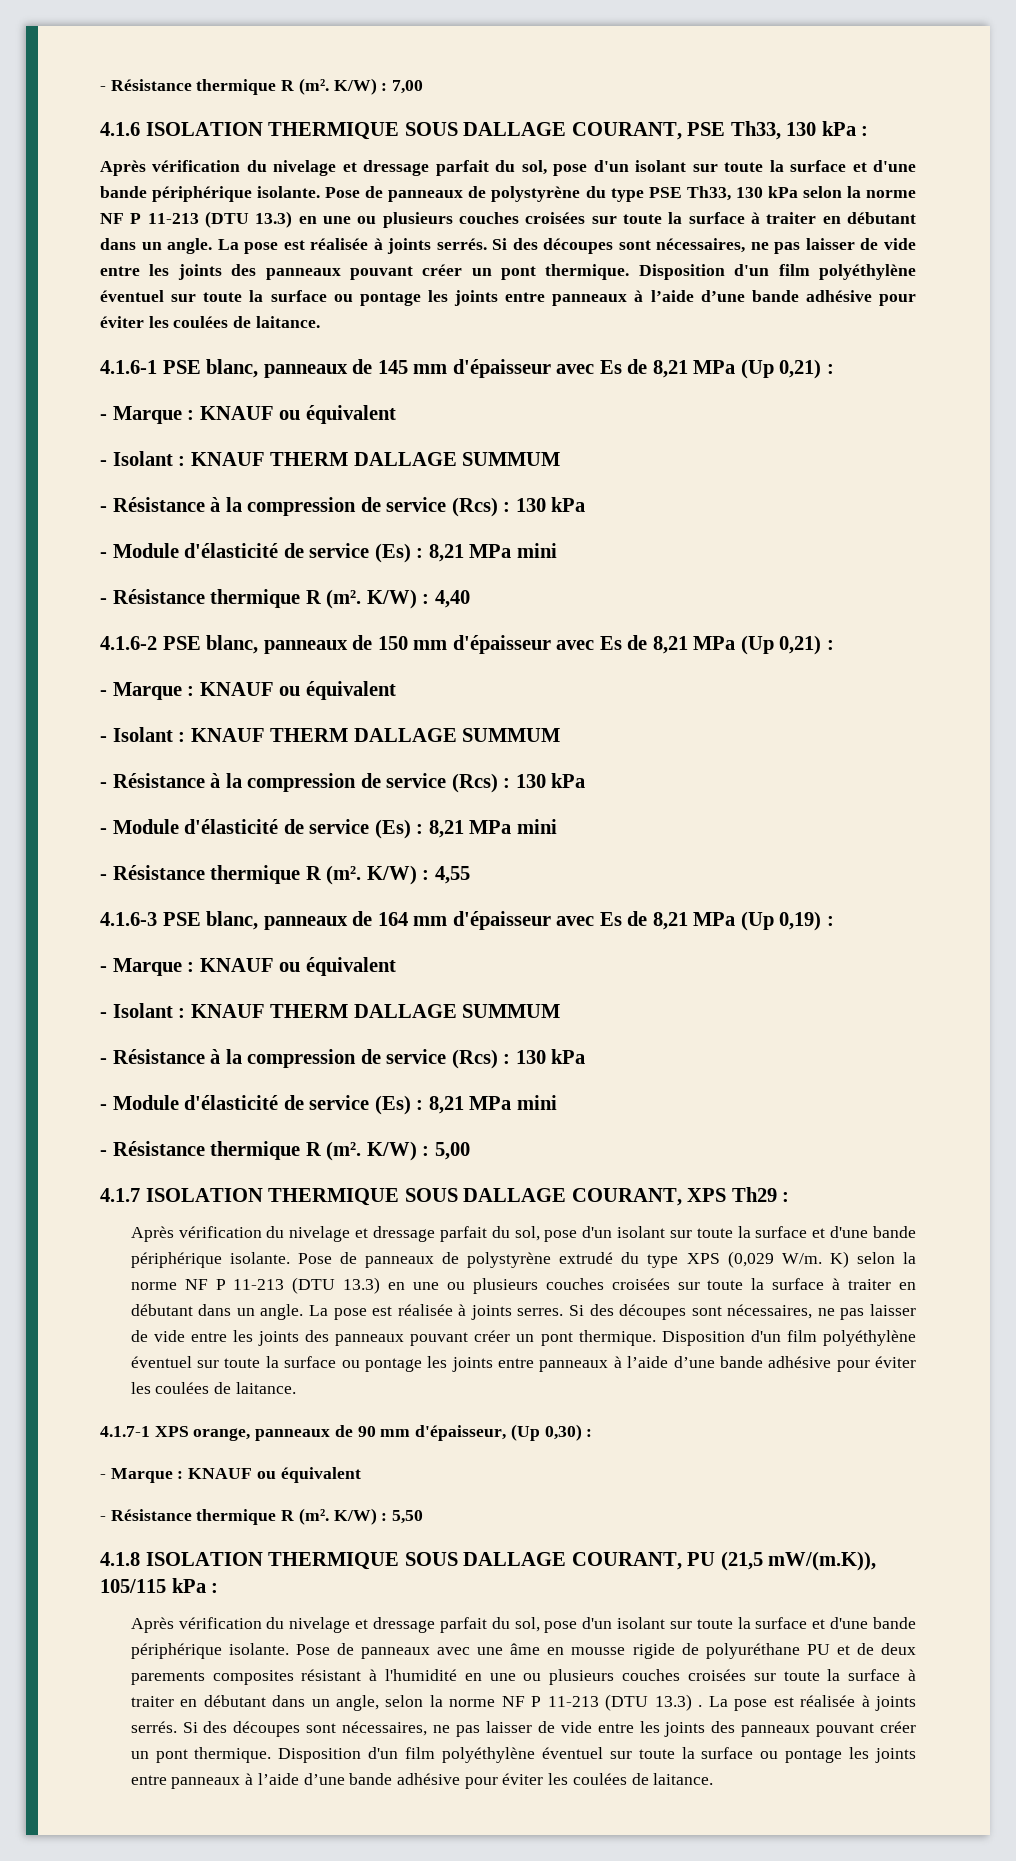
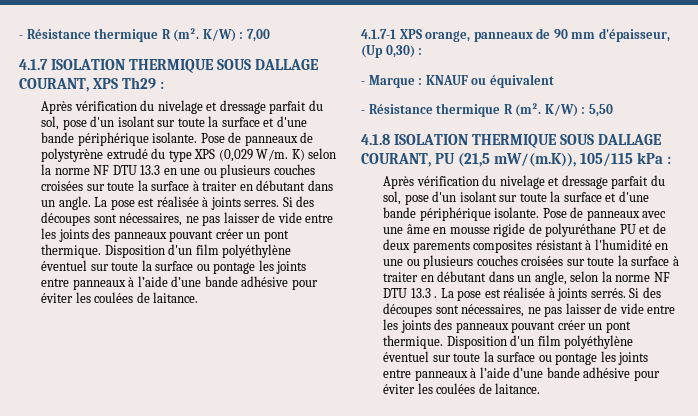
[100,121,869,140] [100,160,917,176] [100,186,916,202] [100,211,917,228] [100,238,916,254] [100,264,916,280] [100,290,916,306] [100,316,320,328] [100,359,835,379] [100,405,396,424] [100,451,561,466] [100,497,586,517] [100,543,557,563] [100,589,470,609] [100,635,835,655] [100,681,396,700] [100,727,561,742] [100,773,586,793] [100,819,557,839] [100,865,470,885] [100,911,835,931] [100,957,396,976] [100,1003,561,1018] [100,1049,586,1069] [100,1095,557,1115] [100,1141,470,1161] // 4.1.6 ISOLATION THERMIQUE SOUS DALLAGE COURANT, PSE Th33, 130 kPa : // Après vérification du nivelage et dressage parfait du sol, pose d'un isolant sur toute la surface et d'une bande périphérique isolante. Pose de panneaux de polystyrène du type PSE Th33, 130 kPa selon la norme NF P 11-213 (DTU 13.3) en une ou plusieurs couches croisées sur toute la surface à traiter en débutant dans un angle. La pose est réalisée à joints serrés. Si des découpes sont nécessaires, ne pas laisser de vide entre les joints des panneaux pouvant créer un pont thermique. Disposition d'un film polyéthylène éventuel sur toute la surface ou pontage les joints entre panneaux à l’aide d’une bande adhésive pour éviter les coulées de laitance. // 4.1.6-1 PSE blanc, panneaux de 145 mm d'épaisseur avec Es de 8,21 MPa (Up 0,21) : // - Marque : KNAUF ou équivalent // - Isolant : KNAUF THERM DALLAGE SUMMUM // - Résistance à la compression de service (Rcs) : 130 kPa // - Module d'élasticité de service (Es) : 8,21 MPa mini // - Résistance thermique R (m². K/W) : 4,40 // 4.1.6-2 PSE blanc, panneaux de 150 mm d'épaisseur avec Es de 8,21 MPa (Up 0,21) : // - Marque : KNAUF ou équivalent // - Isolant : KNAUF THERM DALLAGE SUMMUM // - Résistance à la compression de service (Rcs) : 130 kPa // - Module d'élasticité de service (Es) : 8,21 MPa mini // - Résistance thermique R (m². K/W) : 4,55 // 4.1.6-3 PSE blanc, panneaux de 164 mm d'épaisseur avec Es de 8,21 MPa (Up 0,19) : // - Marque : KNAUF ou équivalent // - Isolant : KNAUF THERM DALLAGE SUMMUM // - Résistance à la compression de service (Rcs) : 130 kPa // - Module d'élasticité de service (Es) : 8,21 MPa mini // - Résistance thermique R (m². K/W) : 5,00 -> (270, 35) none
[215,1277,381,1294] P 11-213 (DTU 13.3) -> [112,165,161,175] DTU 13.3
[531,1694,692,1711] P 11-213 (DTU 13.3) -> [383,288,431,298] DTU 13.3

